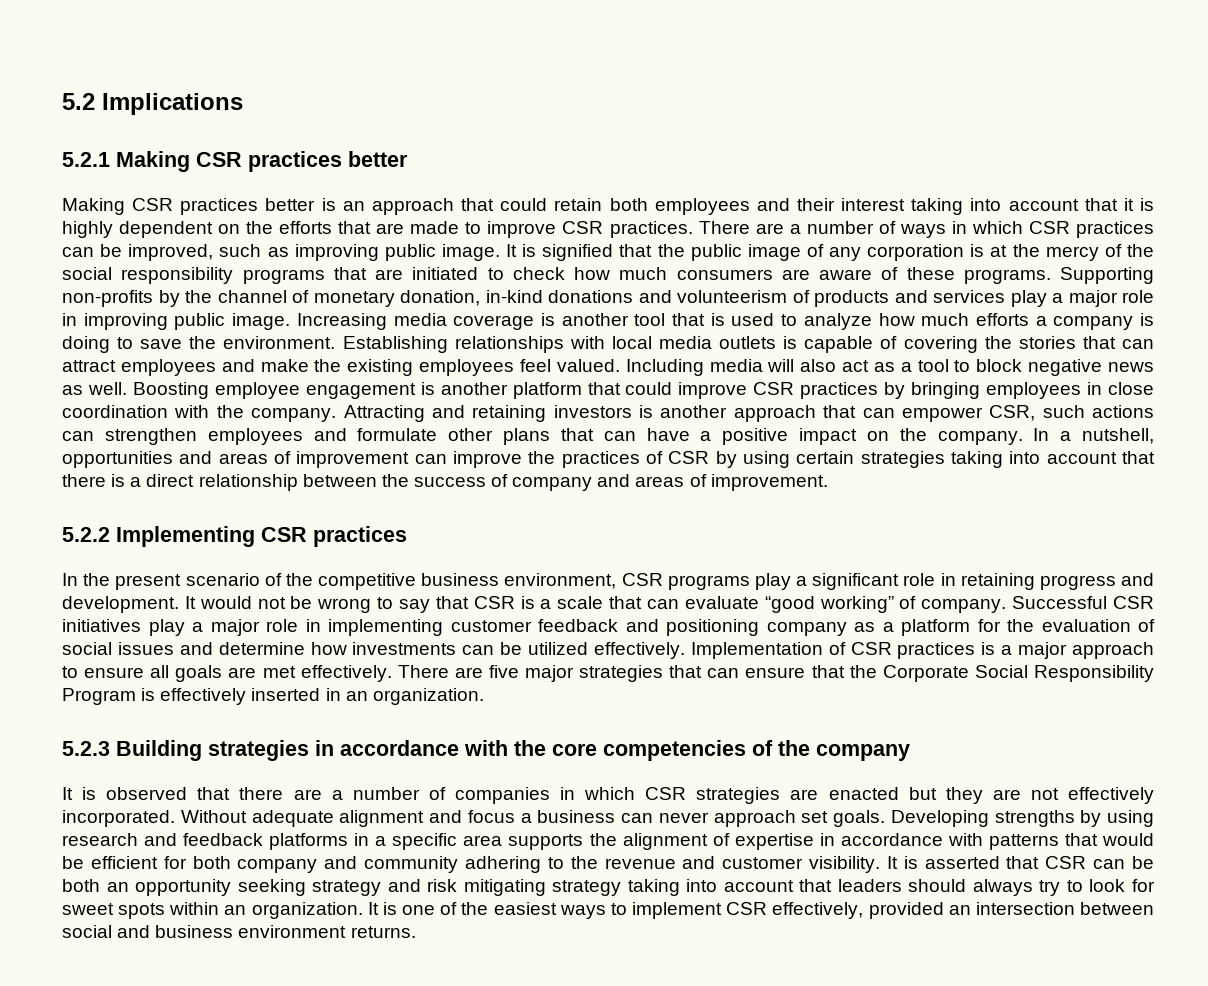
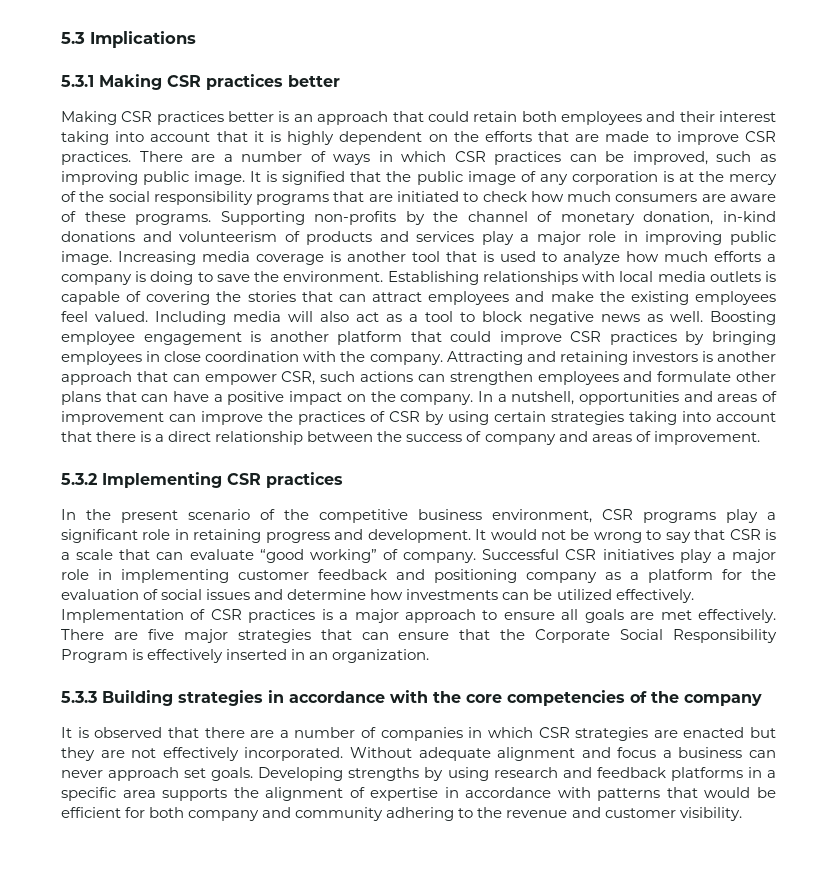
[62,93,95,110] 5.2 -> [61,32,85,44] 5.3
[62,152,110,167] 5.2.1 -> [61,75,94,87] 5.3.1
[62,527,110,542] 5.2.2 -> [61,473,97,485] 5.3.2
[62,741,110,756] 5.2.3 -> [61,691,97,703] 5.3.3
[886,856,1154,869] [62,879,1155,896] [62,902,1154,919] [62,925,416,938] It is asserted that CSR can be both an opportunity seeking strategy and risk mitigating strategy taking into account that leaders should always try to look for sweet spots within an organization. It is one of the easiest ways to implement CSR effectively, provided an intersection between social and business environment returns. -> (742, 814) none

